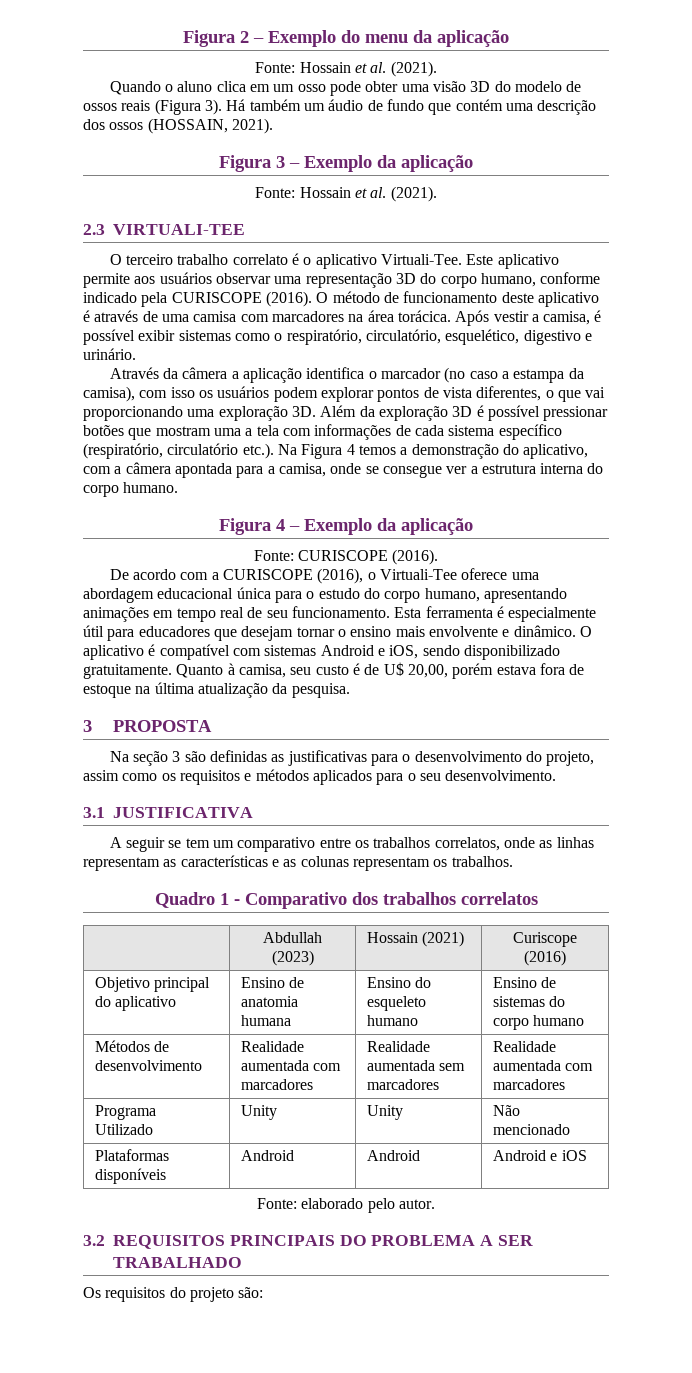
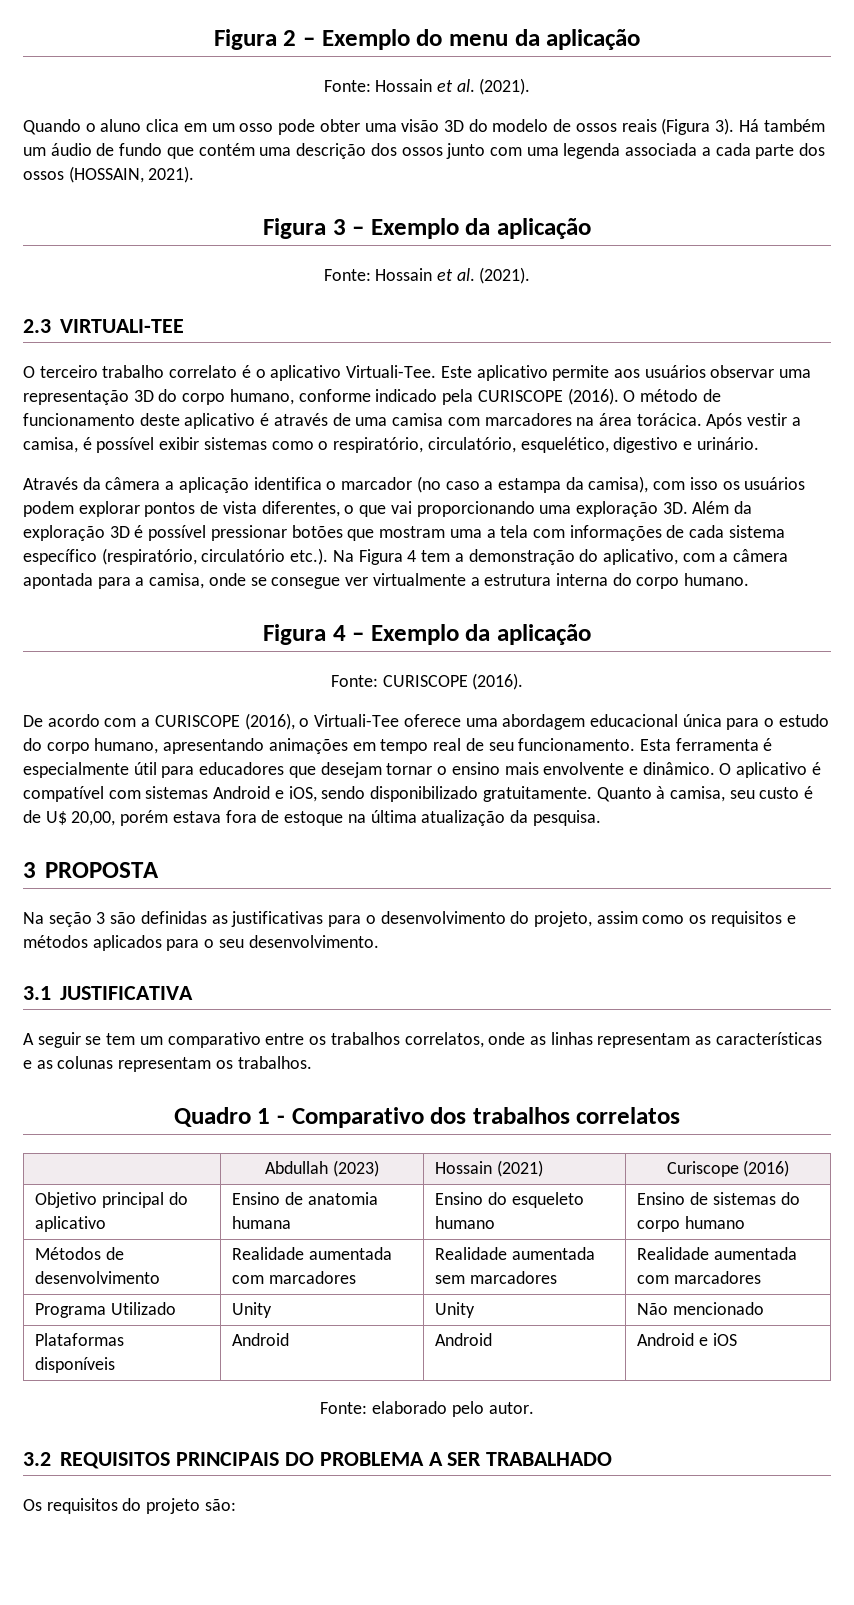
(144, 126) none -> [446,143,826,159] [23,171,64,180] junto com uma legenda associada a cada parte dos ossos
[358,445,396,455] temos -> [421,550,451,562] tem
(468, 470) none -> [372,573,466,586] virtualmente

